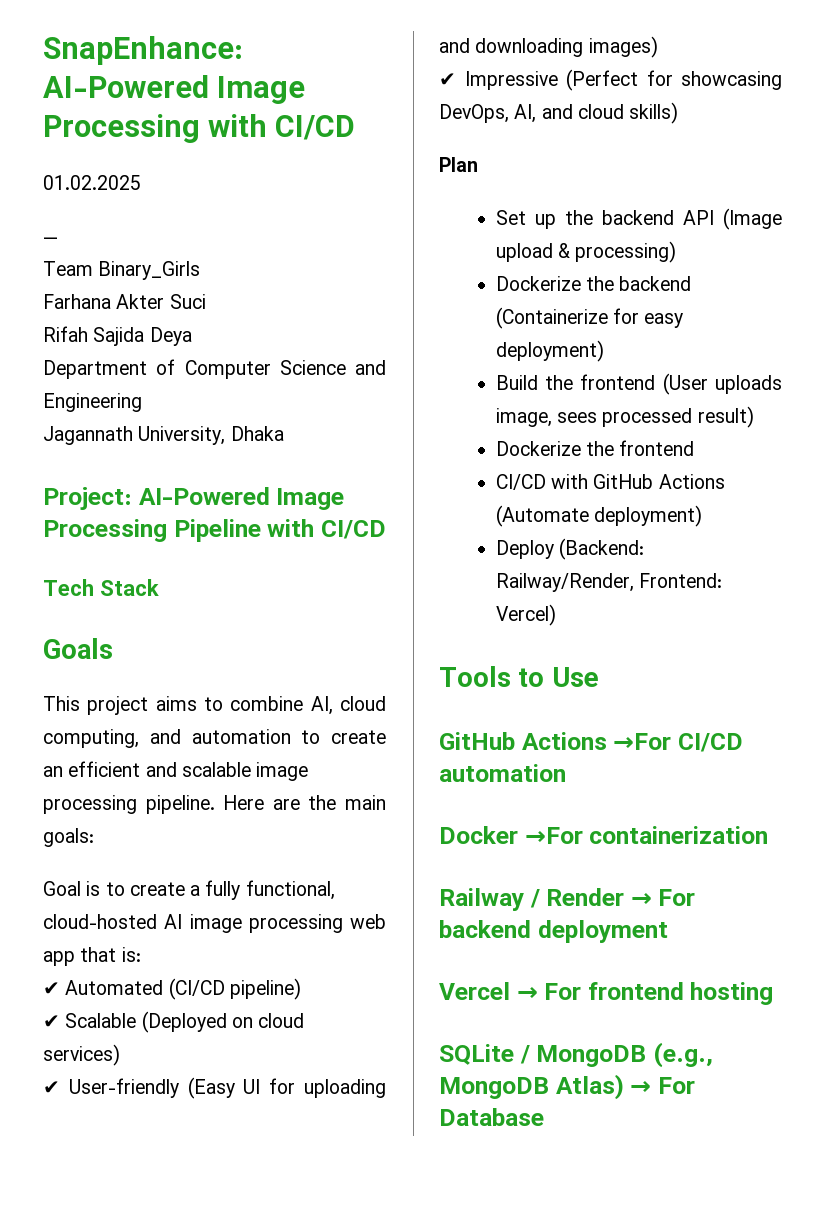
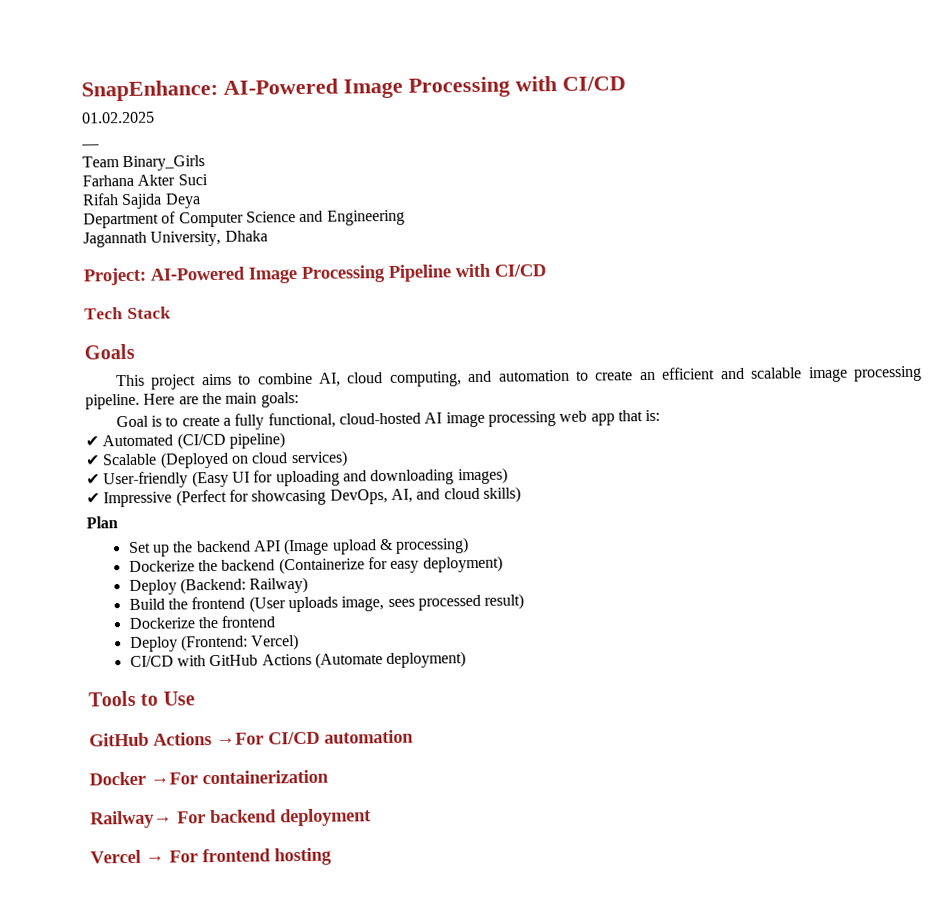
(604, 351) none -> [128,576,309,595] // Deploy (Backend: Railway)
(695, 448) none -> [129,634,300,652] // Deploy (Frontend: Vercel)
[495,538,644,560] [495,573,722,592] [495,604,556,626] // Deploy (Backend: Railway/Render, Frontend: Vercel) -> (467, 660) none
[439,888,652,911] Railway / Render → -> [90,810,173,829] Railway→
[439,1042,713,1068] [439,1074,695,1100] [439,1108,544,1126] // SQLite / MongoDB (e.g., MongoDB Atlas) → For Database -> (332, 856) none

